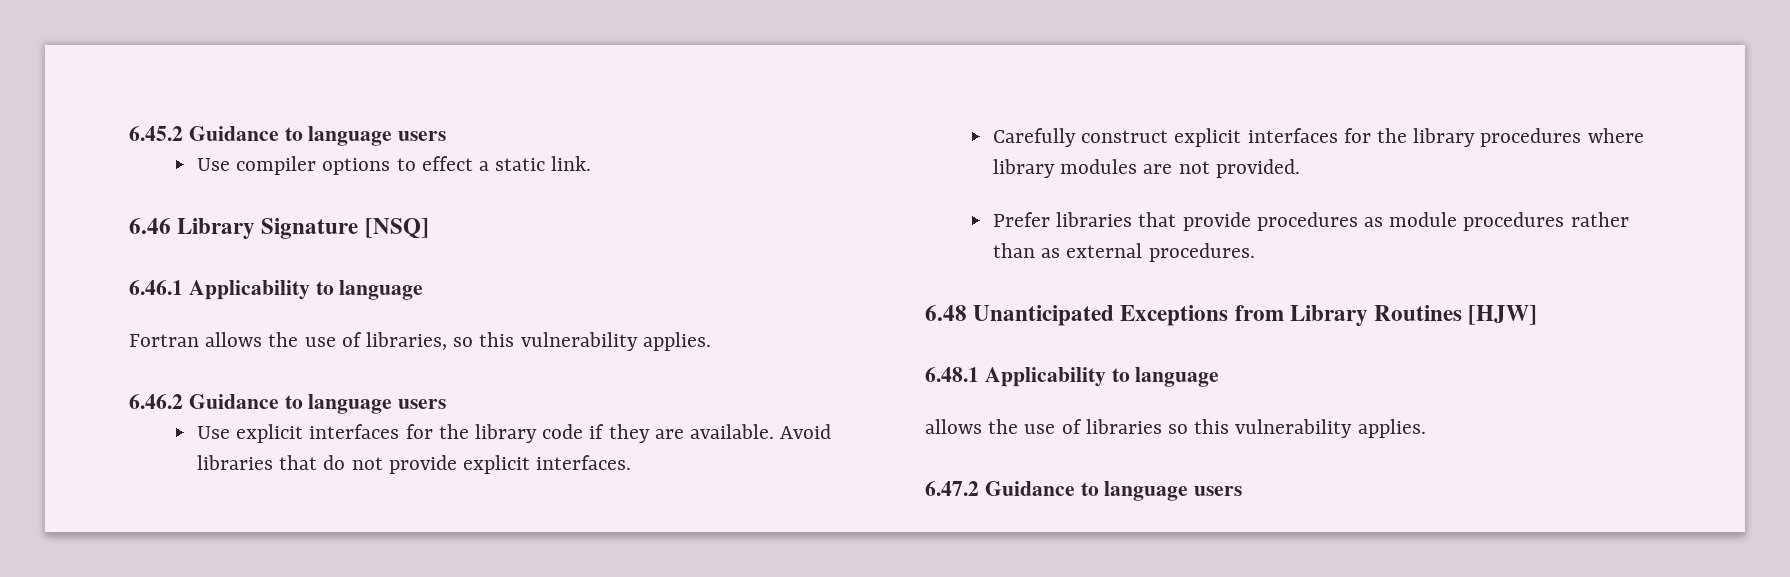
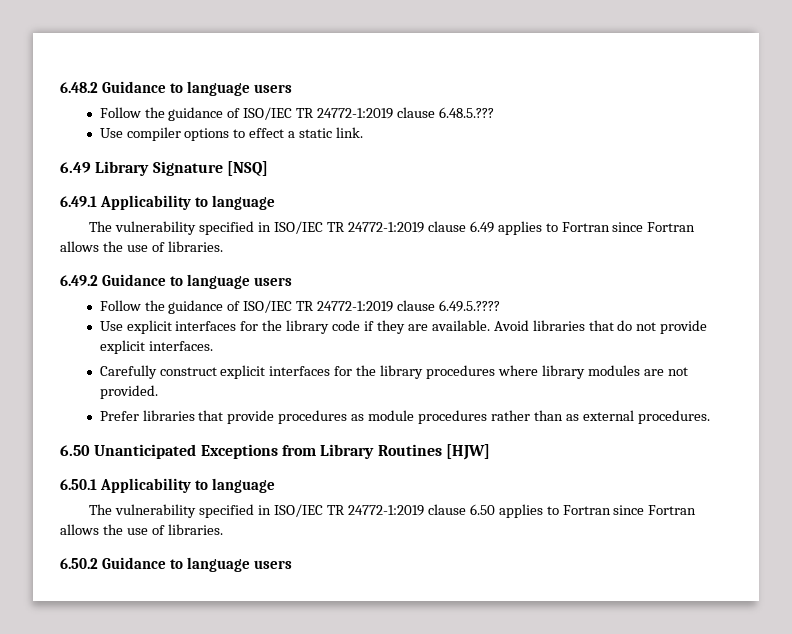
[129,126,447,146] 6.45.2 Guidance to language users -> [60,81,293,96] [99,107,494,121] 6.48.2 Guidance to language users // Follow the guidance of ISO/IEC TR 24772-1:2019 clause 6.48.5.???
[129,218,171,234] 6.46 -> [60,162,91,173] 6.49
[129,280,424,300] [129,332,711,351] [129,394,447,414] 6.46.1 Applicability to language // Fortran allows the use of libraries, so this vulnerability applies. // 6.46.2 Guidance to language users -> [60,195,276,210] [89,221,696,235] [60,241,223,252] [60,274,293,289] [99,300,500,314] 6.49.1 Applicability to language // The vulnerability specified in ISO/IEC TR 24772-1:2019 clause 6.49 applies to Fortran since Fortran allows the use of libraries. // 6.49.2 Guidance to language users // Follow the guidance of ISO/IEC TR 24772-1:2019 clause 6.49.5.????
[925,305,967,321] 6.48 -> [60,445,90,456] 6.50
[925,367,1220,387] [925,419,1426,438] [925,481,979,496] 6.48.1 Applicability to language // allows the use of libraries so this vulnerability applies. // 6.47.2 -> [60,478,276,493] [89,504,697,518] [60,524,223,535] [60,558,98,569] 6.50.1 Applicability to language // The vulnerability specified in ISO/IEC TR 24772-1:2019 clause 6.50 applies to Fortran since Fortran allows the use of libraries. // 6.50.2

